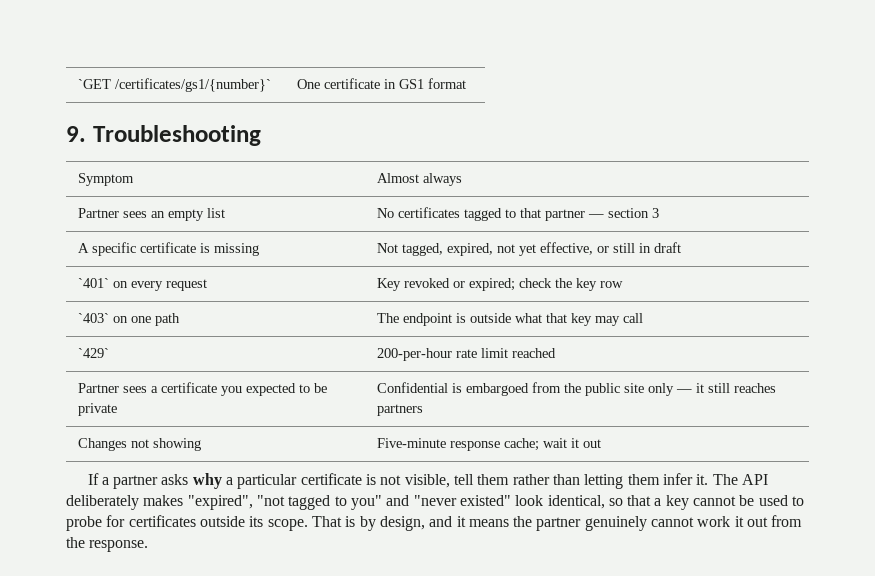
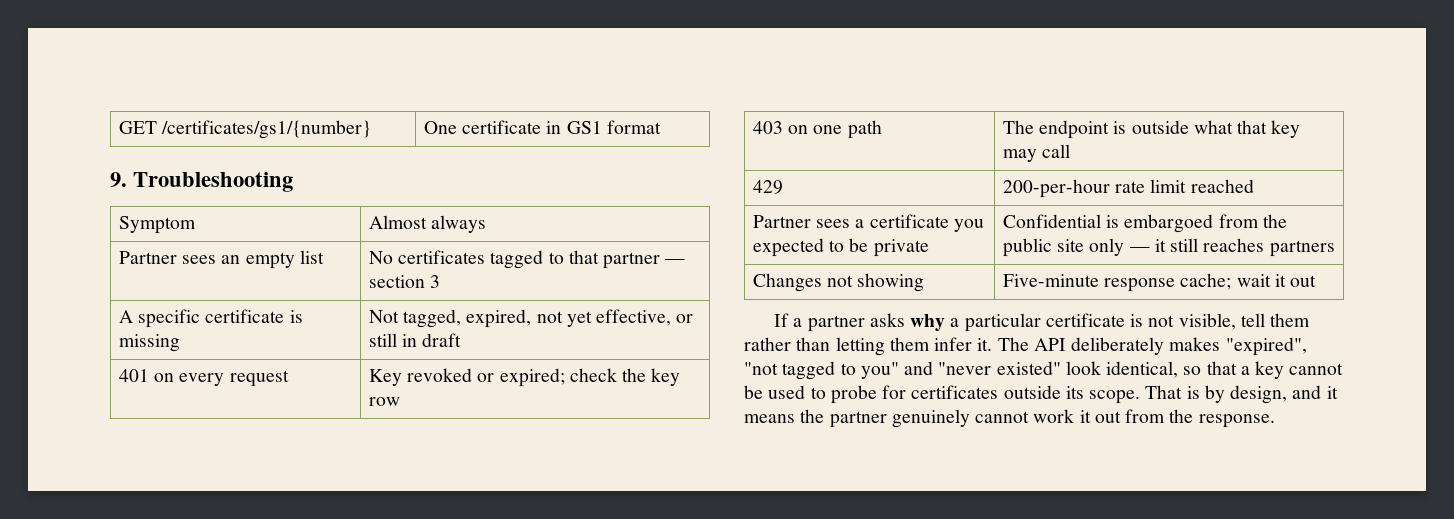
[78,78,272,92] `GET /certificates/gs1/{number}` -> [118,120,372,139] GET /certificates/gs1/{number}
[78,278,110,288] `401` -> [118,369,149,382] 401
[78,313,110,323] `403` -> [752,121,783,134] 403
[78,348,110,358] `429` -> [752,180,783,194] 429

